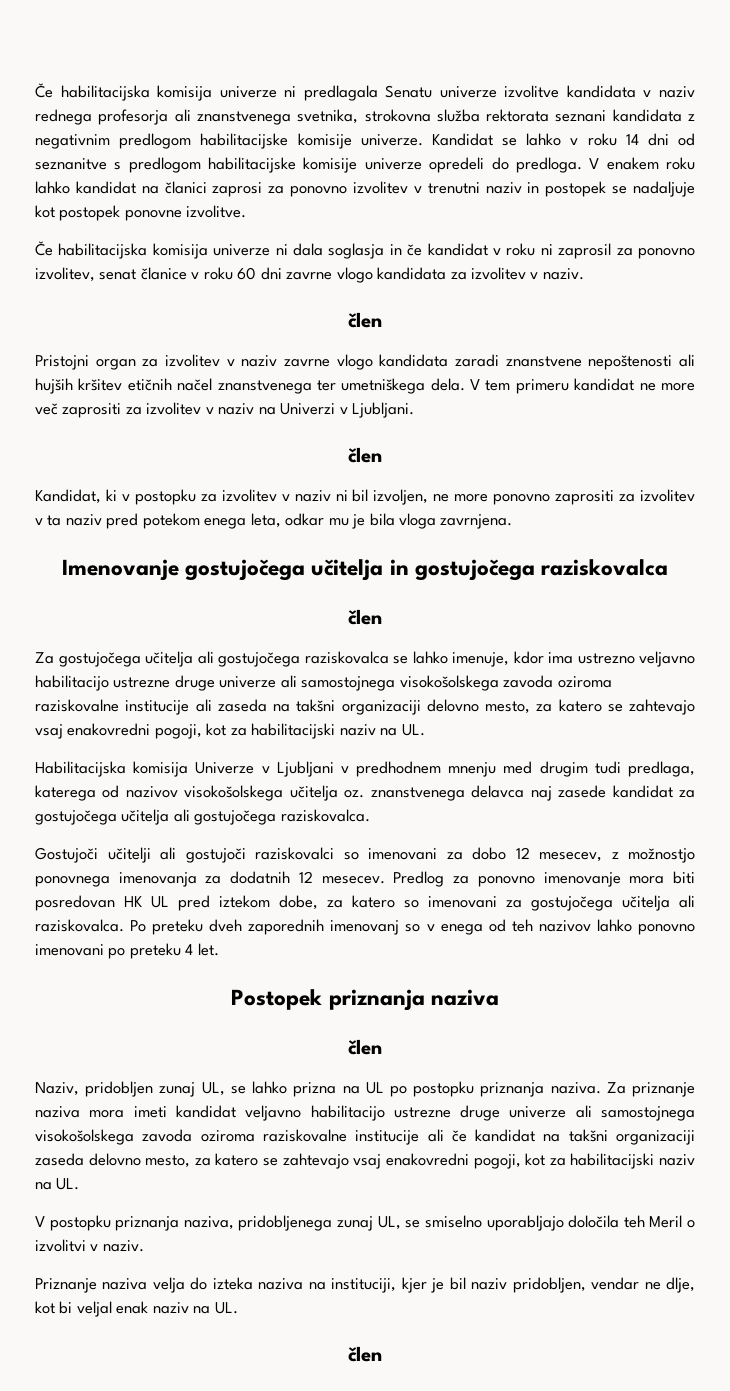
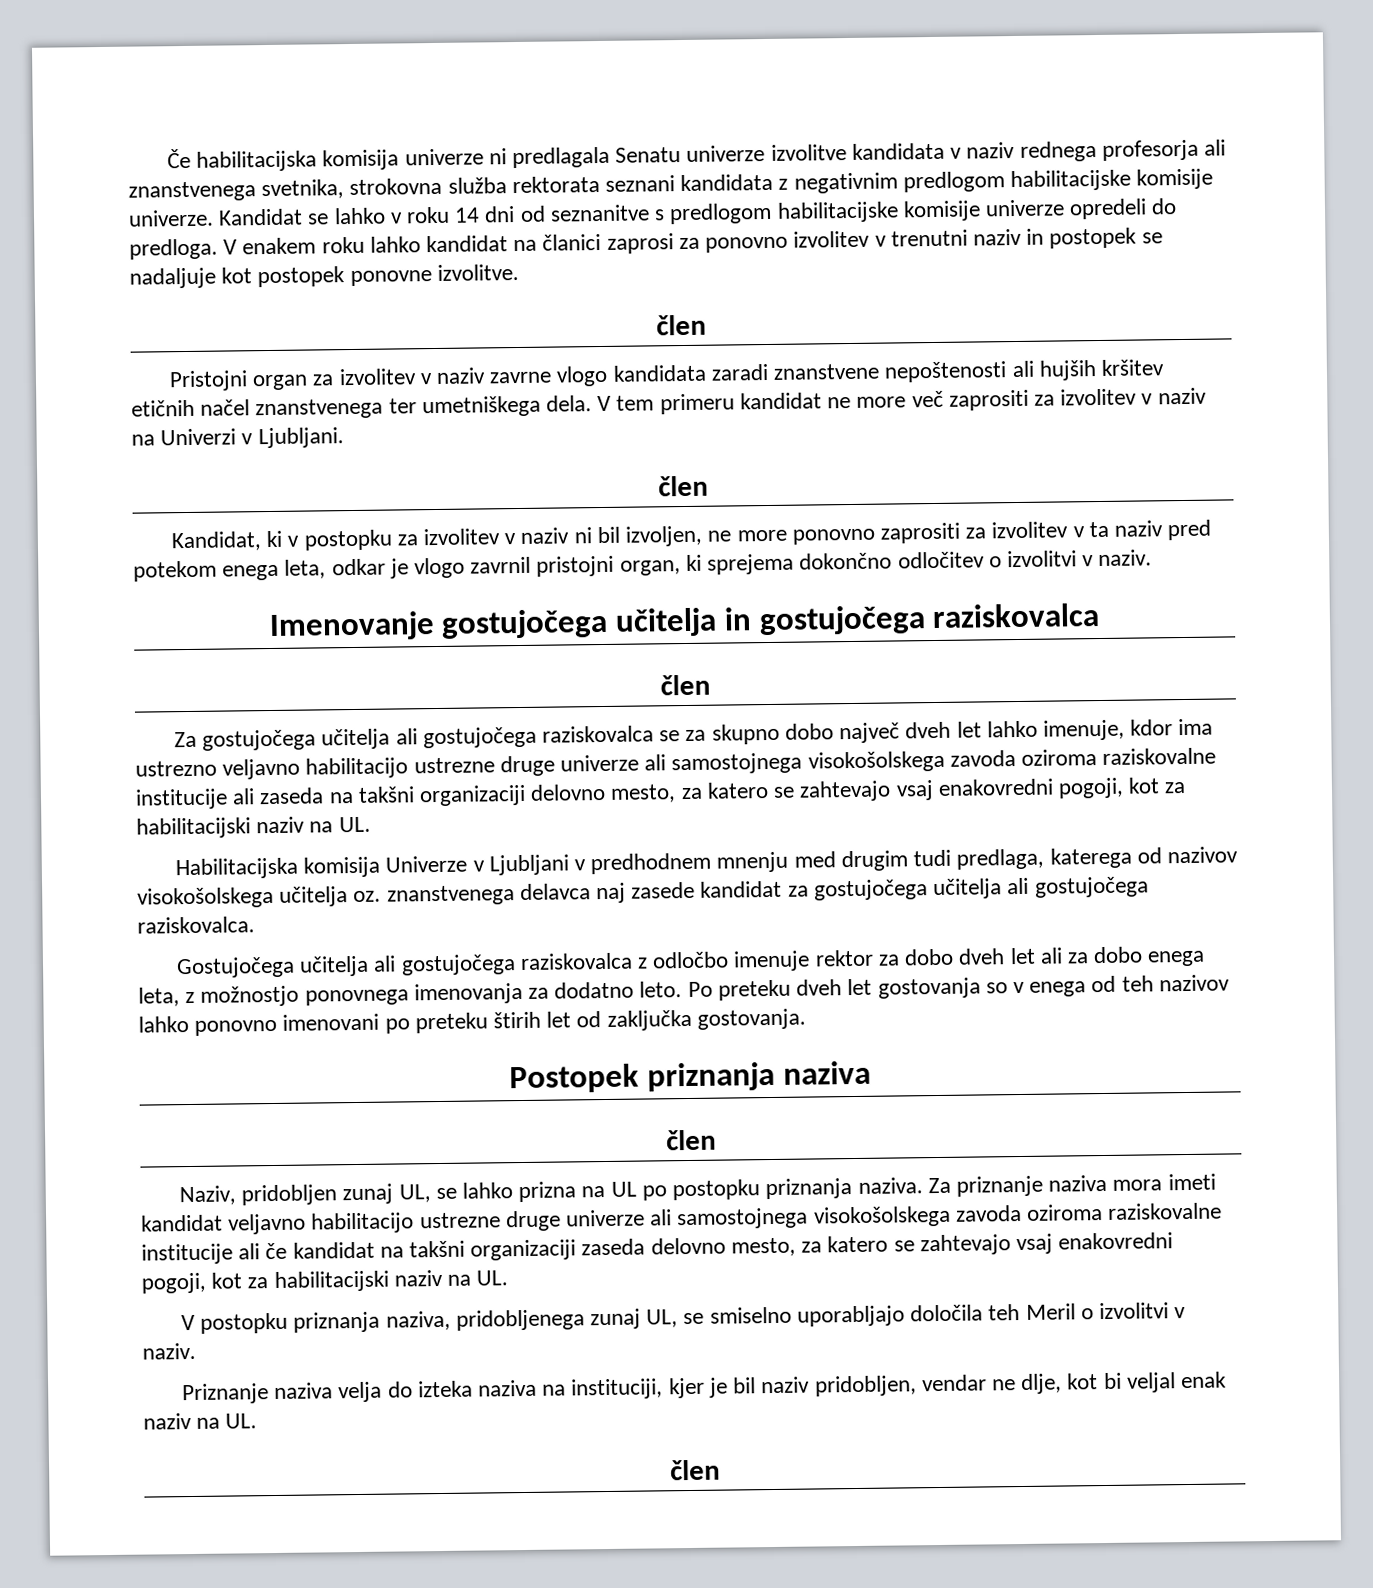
[35,241,695,259] [35,267,584,283] // Če habilitacijska komisija univerze ni dala soglasja in če kandidat v roku ni zaprosil za ponovno izvolitev, senat članice v roku 60 dni zavrne vlogo kandidata za izvolitev v naziv. -> (519, 272) none
[328,513,513,529] mu je bila vloga zavrnjena. -> [389,549,1153,579] je vlogo zavrnil pristojni organ, ki sprejema dokončno odločitev o izvolitvi v naziv.
(408, 660) none -> [685,721,982,745] za skupno dobo največ dveh let
[35,847,602,863] Gostujoči učitelji ali gostujoči raziskovalci so imenovani za dobo 12 mesecev, -> [176,946,1206,979] [138,987,180,1007] Gostujočega učitelja ali gostujočega raziskovalca z odločbo imenuje rektor za dobo dveh let ali za dobo enega leta,
[230,871,696,887] [35,895,695,911] [35,919,124,932] dodatnih 12 mesecev. Predlog za ponovno imenovanje mora biti posredovan HK UL pred iztekom dobe, za katero so imenovani za gostujočega učitelja ali raziskovalca. -> [554,981,683,999] dodatno leto.
[248,919,400,935] zaporednih imenovanj -> [847,977,981,999] let gostovanja
[185,943,219,956] 4 let. -> [493,1008,806,1031] štirih let od zaključka gostovanja.

